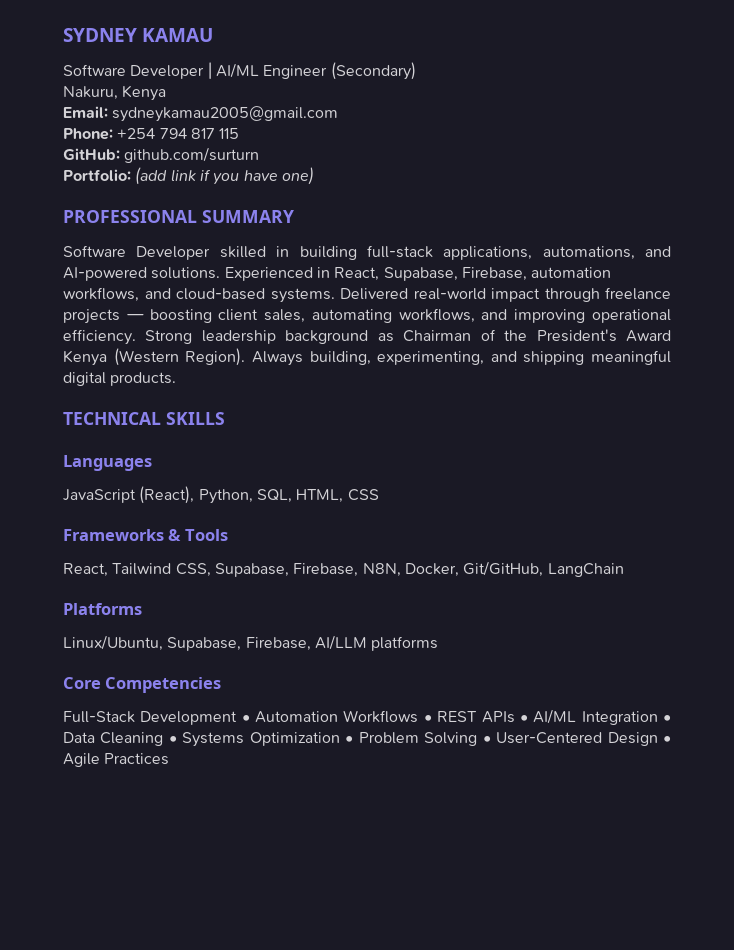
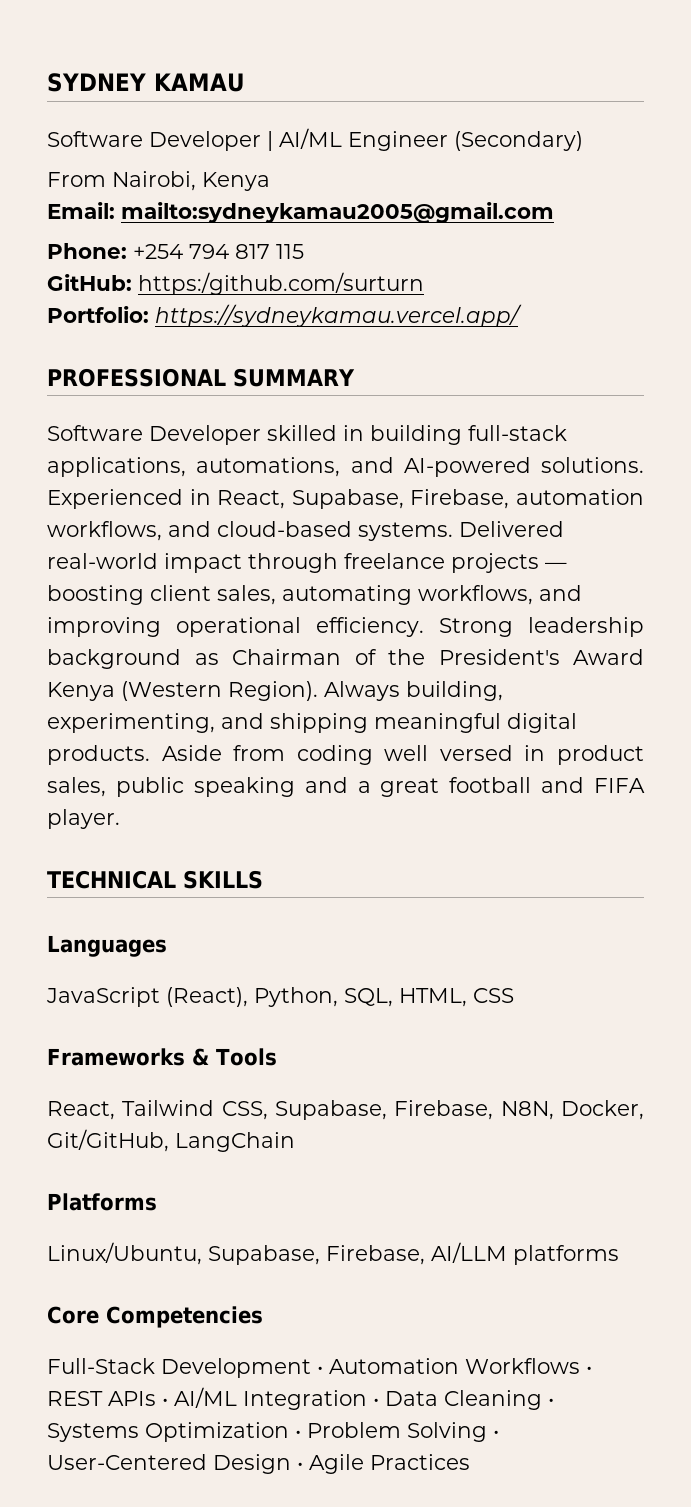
[63,86,118,100] Nakuru, -> [47,171,196,191] From Nairobi,
[112,106,339,122] sydneykamau2005@gmail.com -> [121,202,554,223] mailto:sydneykamau2005@gmail.com
[124,147,260,163] github.com/surturn -> [138,272,424,295] https:/github.com/surturn
[135,167,314,185] (add link if you have one) -> [155,304,522,327] https://sydneykamau.vercel.app/
(177, 379) none -> [161,745,644,765] [47,777,645,797] [47,809,120,829] Aside from coding well versed in product sales, public speaking and a great football and FIFA player.

